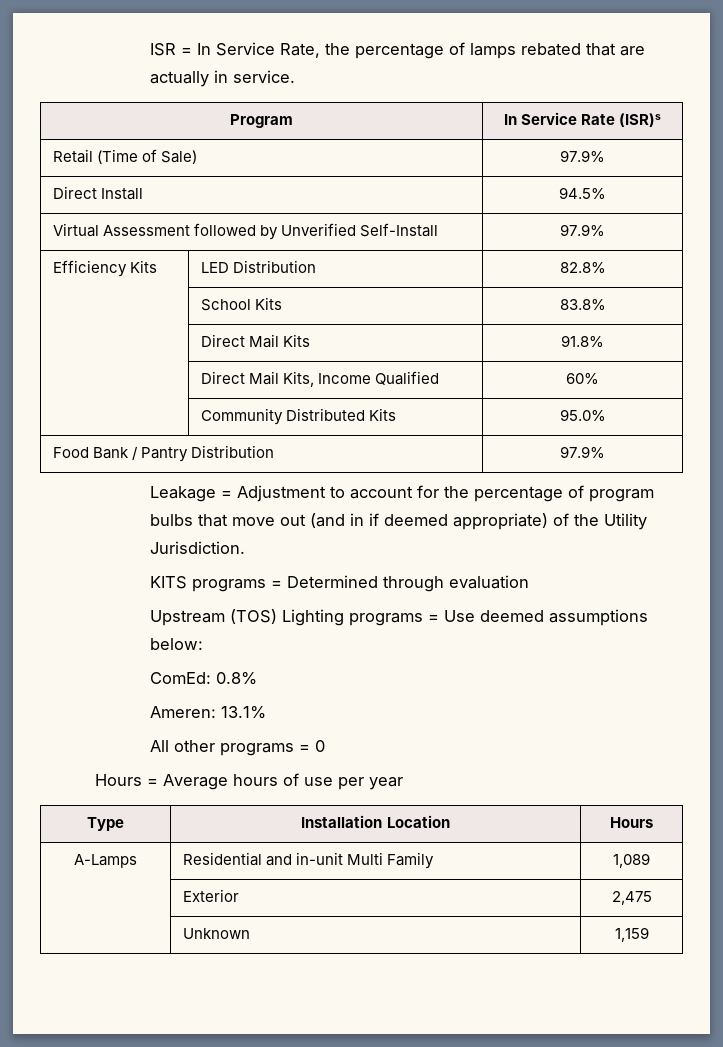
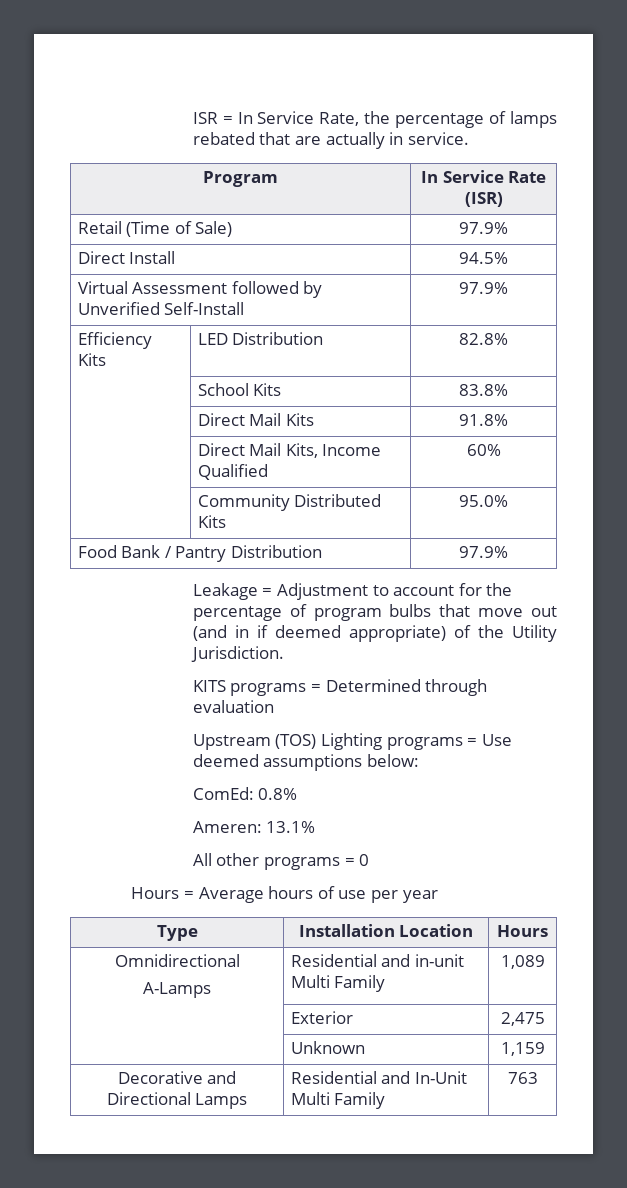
[619,113,662,127] (ISR)s -> [464,192,503,207] (ISR)
(653, 822) none -> [114,954,240,967] Omnidirectional //
(649, 934) none -> [117,1071,237,1084] [106,1092,248,1109] [290,1071,467,1084] [290,1092,386,1109] [507,1072,538,1084] // Decorative and Directional Lamps | Residential and In-Unit Multi Family | 763

